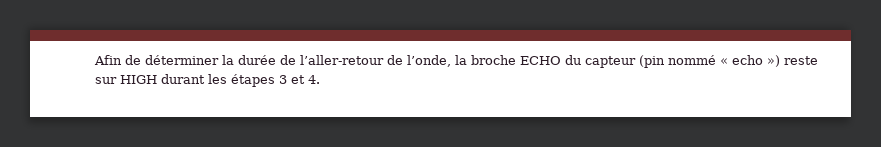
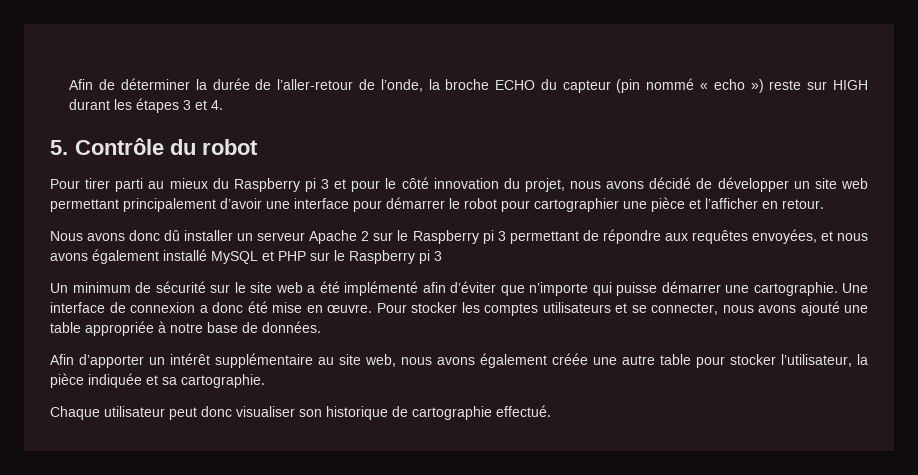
(320, 79) none -> [50,138,258,155] [50,177,869,192] [50,197,824,212] [50,229,868,244] [50,249,442,264] [50,281,868,296] [50,301,868,316] [50,321,321,336] [50,353,868,368] [50,373,265,388] [50,405,551,420] // 5. Contrôle du robot // Pour tirer parti au mieux du Raspberry pi 3 et pour le côté innovation du projet, nous avons décidé de développer un site web permettant principalement d’avoir une interface pour démarrer le robot pour cartographier une pièce et l’afficher en retour. // Nous avons donc dû installer un serveur Apache 2 sur le Raspberry pi 3 permettant de répondre aux requêtes envoyées, et nous avons également installé MySQL et PHP sur le Raspberry pi 3 // Un minimum de sécurité sur le site web a été implémenté afin d’éviter que n’importe qui puisse démarrer une cartographie. Une interface de connexion a donc été mise en œuvre. Pour stocker les comptes utilisateurs et se connecter, nous avons ajouté une table appropriée à notre base de données. // Afin d’apporter un intérêt supplémentaire au site web, nous avons également créée une autre table pour stocker l’utilisateur, la pièce indiquée et sa cartographie. // Chaque utilisateur peut donc visualiser son historique de cartographie effectué.

